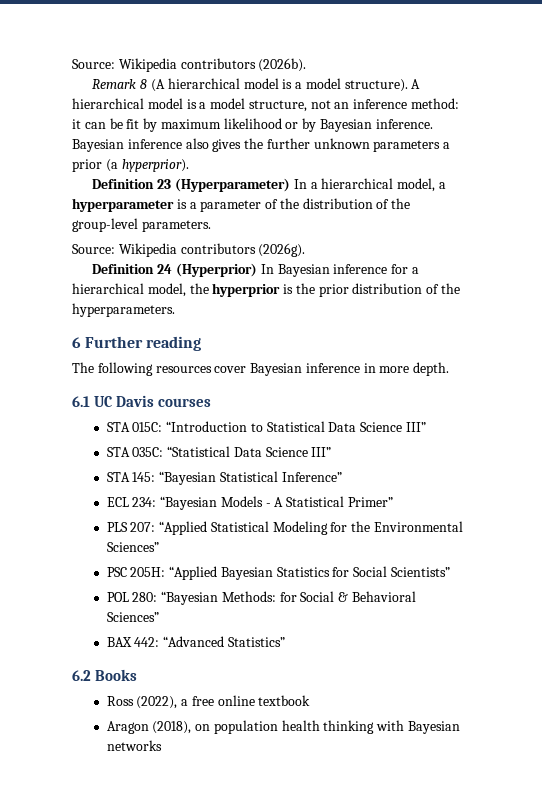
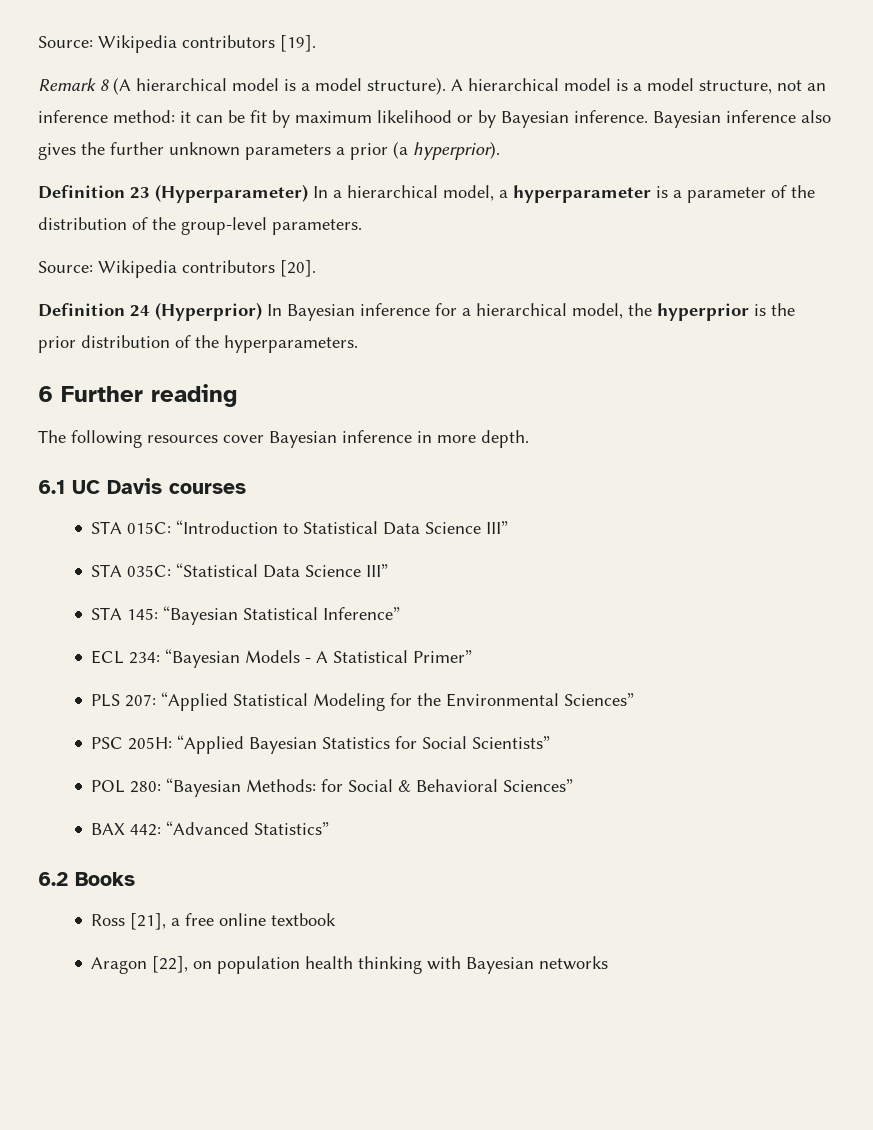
[72,58,307,72] Source: Wikipedia contributors (2026b). -> [38,35,316,53] Source: Wikipedia contributors [19].
[258,243,306,257] (2026g). -> [280,260,316,277] [20].
[136,696,178,709] (2022), -> [130,913,167,930] [21],
[152,721,192,734] (2018), -> [152,956,189,973] [22],

